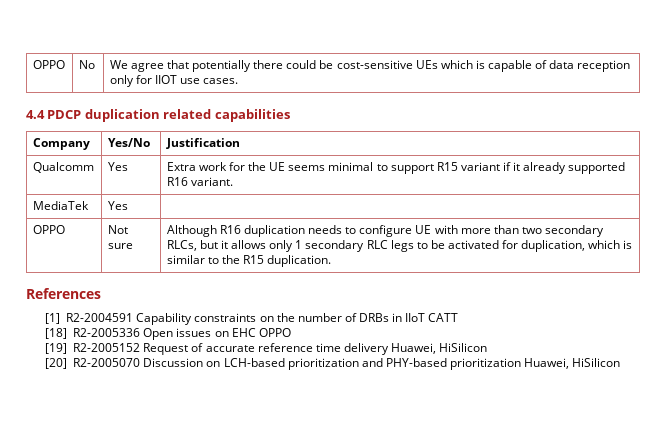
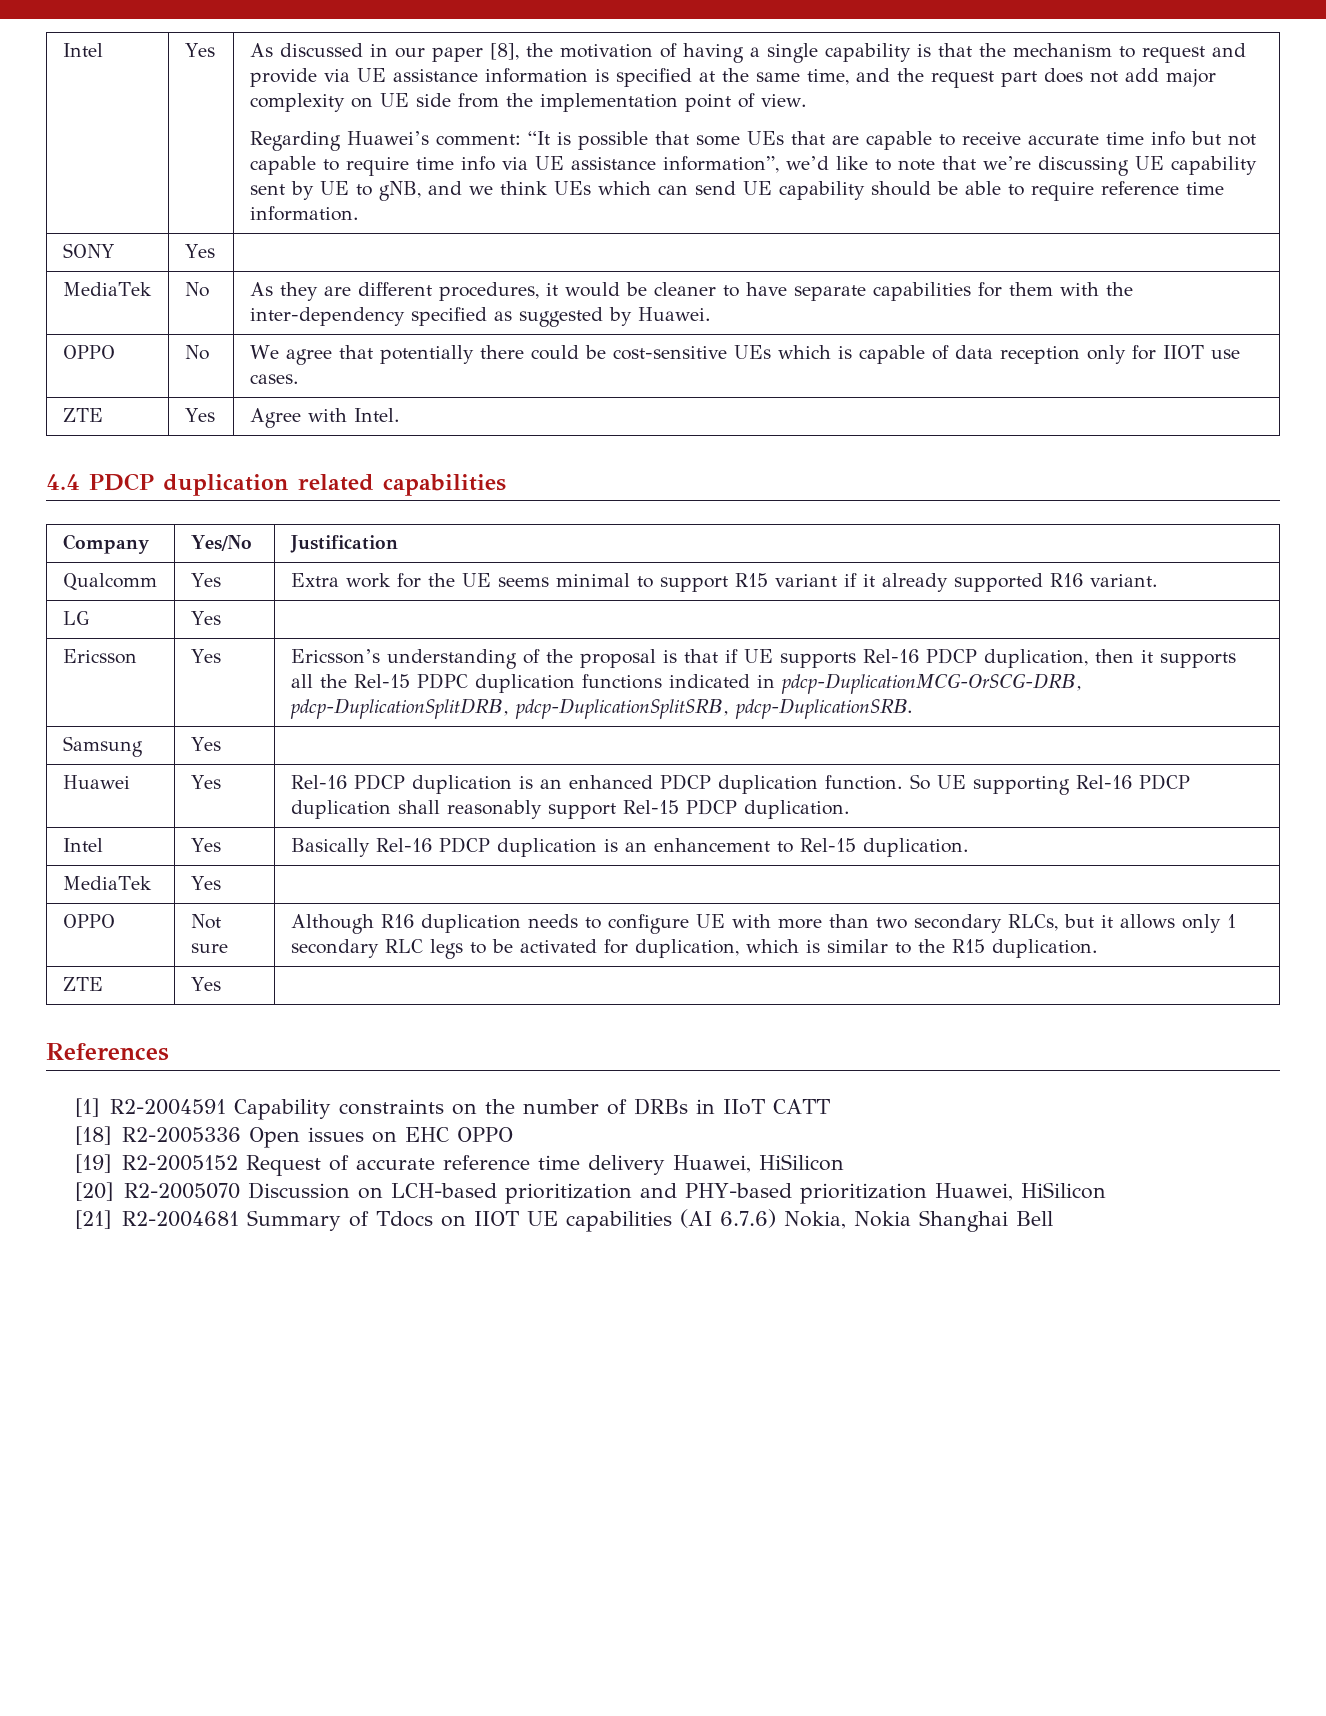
(32, 64) none -> [62,43,103,57] [184,43,215,57] [249,43,1246,63] [249,68,1216,88] [249,93,807,112] [249,131,1256,151] [249,156,1257,176] [249,181,1224,201] [249,206,359,221] [62,243,114,258] [184,244,215,258] [62,282,152,296] [184,282,209,297] [249,282,1133,301] [249,307,711,327] Intel | Yes | As discussed in our paper [8], the motivation of having a single capability is that the mechanism to request and provide via UE assistance information is specified at the same time, and the request part does not add major complexity on UE side from the implementation point of view. // Regarding Huawei’s comment: “It is possible that some UEs that are capable to receive accurate time info but not capable to require time info via UE assistance information”, we’d like to note that we’re discussing UE capability sent by UE to gNB, and we think UEs which can send UE capability should be able to require reference time information. // SONY | Yes | // MediaTek | No | As they are different procedures, it would be cleaner to have separate capabilities for them with the inter-dependency specified as suggested by Huawei. //
(239, 81) none -> [62,408,103,422] [184,408,215,422] [249,408,400,428] // ZTE | Yes | Agree with Intel.
(233, 181) none -> [62,611,90,625] [190,611,221,625] [62,649,137,664] [190,649,221,663] [290,648,1236,669] [290,673,1082,694] [289,698,913,719] [62,736,143,757] [190,737,221,751] [62,775,130,789] [190,775,221,789] [290,774,1190,795] [290,799,850,819] [62,838,103,852] [190,838,221,852] [290,837,969,857] // LG | Yes | // Ericsson | Yes | Ericsson’s understanding of the proposal is that if UE supports Rel-16 PDCP duplication, then it supports all the Rel-15 PDPC duplication functions indicated in pdcp-DuplicationMCG-OrSCG-DRB, pdcp-DuplicationSplitDRB, pdcp-DuplicationSplitSRB, pdcp-DuplicationSRB. // Samsung | Yes | // Huawei | Yes | Rel-16 PDCP duplication is an enhanced PDCP duplication function. So UE supporting Rel-16 PDCP duplication shall reasonably support Rel-15 PDCP duplication. // Intel | Yes | Basically Rel-16 PDCP duplication is an enhancement to Rel-15 duplication.
(332, 261) none -> [62,977,103,991] [190,977,221,991] // ZTE | Yes |
(621, 362) none -> [74,1209,1053,1232] // [21] R2-2004681 Summary of Tdocs on IIOT UE capabilities (AI 6.7.6) Nokia, Nokia Shanghai Bell

